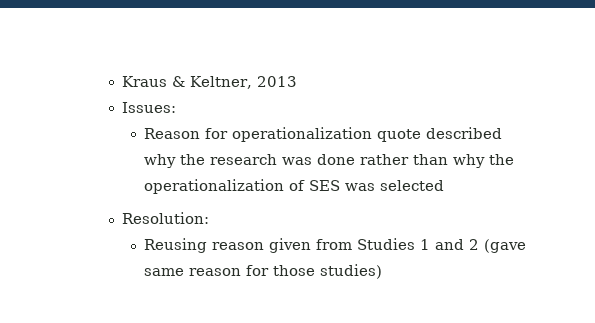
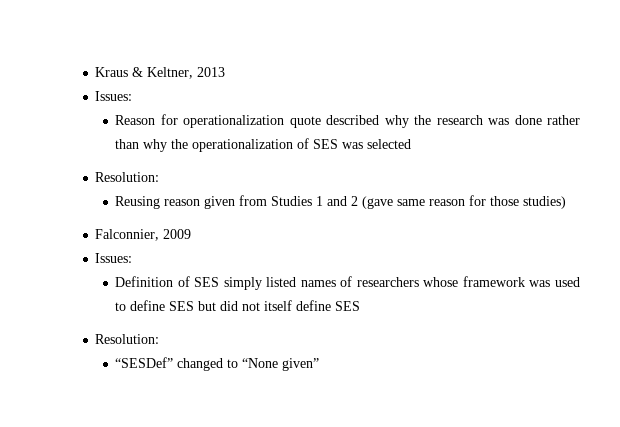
(383, 271) none -> [95,229,192,241] [95,253,133,263] [115,276,580,290] [115,300,361,311] [95,334,160,344] [115,357,320,371] // Falconnier, 2009 // Issues: // Definition of SES simply listed names of researchers whose framework was used to define SES but did not itself define SES // Resolution: // “SESDef” changed to “None given”

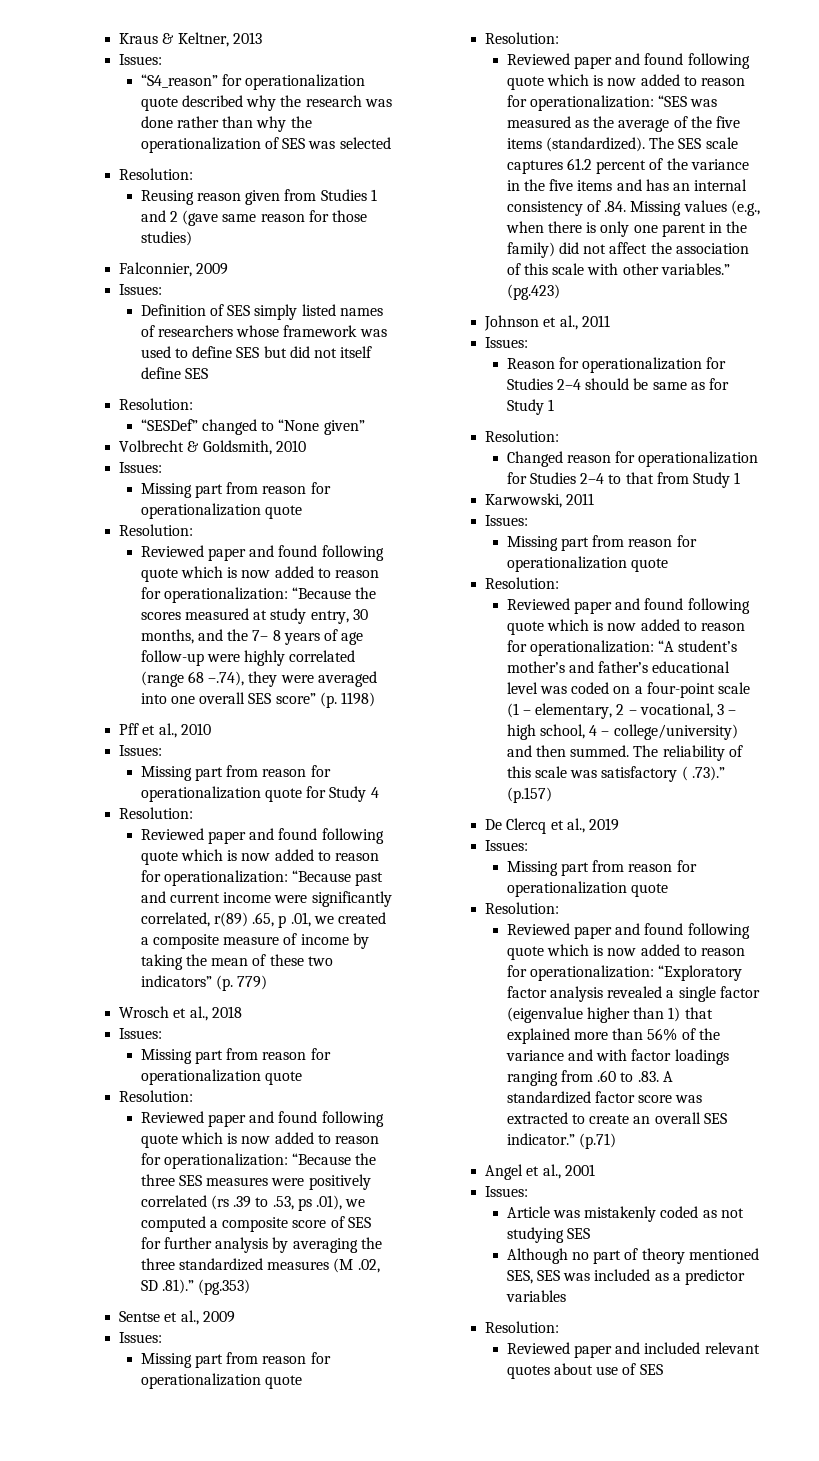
[115,115,156,125] Reason -> [140,74,218,88] “S4_reason”
(320, 364) none -> [119,440,306,455] [119,462,163,473] [140,482,331,498] [140,503,303,519] [119,524,194,536] [140,545,384,561] [140,566,380,582] [140,587,377,603] [140,608,368,624] [140,629,364,645] [140,650,356,666] [140,671,377,687] [140,692,376,708] [119,723,211,738] [119,745,163,756] [140,765,331,781] [140,786,379,802] [119,807,194,819] [140,828,384,844] [140,849,380,865] [140,870,384,886] [140,891,392,907] [140,912,387,928] [140,933,369,949] [140,954,333,970] [140,975,268,991] [119,1006,242,1021] [119,1028,163,1039] [140,1048,331,1064] [140,1069,303,1085] [119,1090,194,1102] [140,1111,384,1127] [140,1132,380,1148] [140,1153,377,1169] [140,1174,371,1190] [140,1195,366,1211] [140,1216,371,1232] [140,1237,382,1253] [140,1258,380,1273] [140,1279,251,1295] [119,1310,235,1325] [119,1332,163,1343] [140,1352,331,1368] [140,1373,303,1389] [485,32,560,44] [506,53,750,69] [506,74,746,90] [506,95,718,111] [506,116,741,132] [506,137,738,152] [506,158,749,174] [506,179,748,191] [506,200,760,216] [505,221,748,237] [506,242,749,258] [506,263,730,275] [506,284,560,300] [484,315,610,331] [485,337,529,348] [506,357,727,373] [506,378,730,390] [506,399,555,415] [485,430,560,442] [506,451,759,467] [506,472,741,488] [485,493,595,508] [485,515,529,526] [506,535,697,551] [506,556,669,572] [485,577,560,589] [506,598,750,614] [506,619,746,635] [506,640,738,656] [506,661,731,673] [506,682,751,698] [506,703,737,719] [506,724,738,740] [506,745,743,761] [506,766,725,782] [506,787,552,803] [485,818,620,834] [485,840,529,851] [506,860,697,876] [506,881,669,897] [485,902,560,914] [506,923,750,939] [506,944,746,960] [506,965,743,981] [506,986,760,1002] [506,1007,713,1023] [506,1028,720,1044] [505,1049,729,1065] [506,1070,673,1086] [506,1091,703,1104] [506,1112,727,1124] [506,1133,617,1149] [485,1164,595,1180] [485,1186,529,1197] [506,1206,744,1222] [506,1227,591,1243] [506,1248,759,1264] [506,1269,746,1285] [505,1290,566,1302] [485,1321,560,1333] [506,1342,760,1358] [506,1363,663,1379] // Volbrecht & Goldsmith, 2010 // Issues: // Missing part from reason for operationalization quote // Resolution: // Reviewed paper and found following quote which is now added to reason for operationalization: “Because the scores measured at study entry, 30 months, and the 7– 8 years of age follow-up were highly correlated (range 68 –.74), they were averaged into one overall SES score” (p. 1198) // Pff et al., 2010 // Issues: // Missing part from reason for operationalization quote for Study 4 // Resolution: // Reviewed paper and found following quote which is now added to reason for operationalization: “Because past and current income were significantly correlated, r(89) .65, p .01, we created a composite measure of income by taking the mean of these two indicators” (p. 779) // Wrosch et al., 2018 // Issues: // Missing part from reason for operationalization quote // Resolution: // Reviewed paper and found following quote which is now added to reason for operationalization: “Because the three SES measures were positively correlated (rs .39 to .53, ps .01), we computed a composite score of SES for further analysis by averaging the three standardized measures (M .02, SD .81).” (pg.353) // Sentse et al., 2009 // Issues: // Missing part from reason for operationalization quote // Resolution: // Reviewed paper and found following quote which is now added to reason for operationalization: “SES was measured as the average of the five items (standardized). The SES scale captures 61.2 percent of the variance in the five items and has an internal consistency of .84. Missing values (e.g., when there is only one parent in the family) did not affect the association of this scale with other variables.” (pg.423) // Johnson et al., 2011 // Issues: // Reason for operationalization for Studies 2–4 should be same as for Study 1 // Resolution: // Changed reason for operationalization for Studies 2–4 to that from Study 1 // Karwowski, 2011 // Issues: // Missing part from reason for operationalization quote // Resolution: // Reviewed paper and found following quote which is now added to reason for operationalization: “A student’s mother’s and father’s educational level was coded on a four-point scale (1 – elementary, 2 – vocational, 3 – high school, 4 – college/university) and then summed. The reliability of this scale was satisfactory ( .73).” (p.157) // De Clercq et al., 2019 // Issues: // Missing part from reason for operationalization quote // Resolution: // Reviewed paper and found following quote which is now added to reason for operationalization: “Exploratory factor analysis revealed a single factor (eigenvalue higher than 1) that explained more than 56% of the variance and with factor loadings ranging from .60 to .83. A standardized factor score was extracted to create an overall SES indicator.” (p.71) // Angel et al., 2001 // Issues: // Article was mistakenly coded as not studying SES // Although no part of theory mentioned SES, SES was included as a predictor variables // Resolution: // Reviewed paper and included relevant quotes about use of SES

